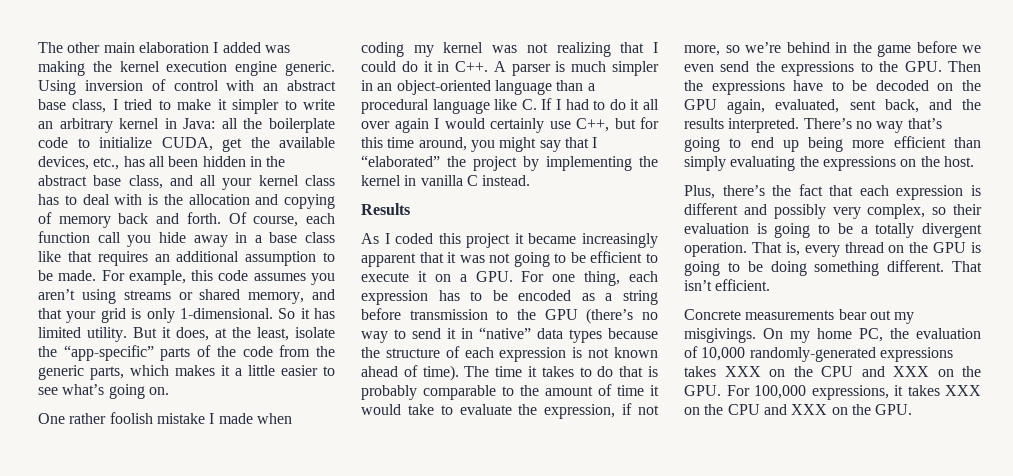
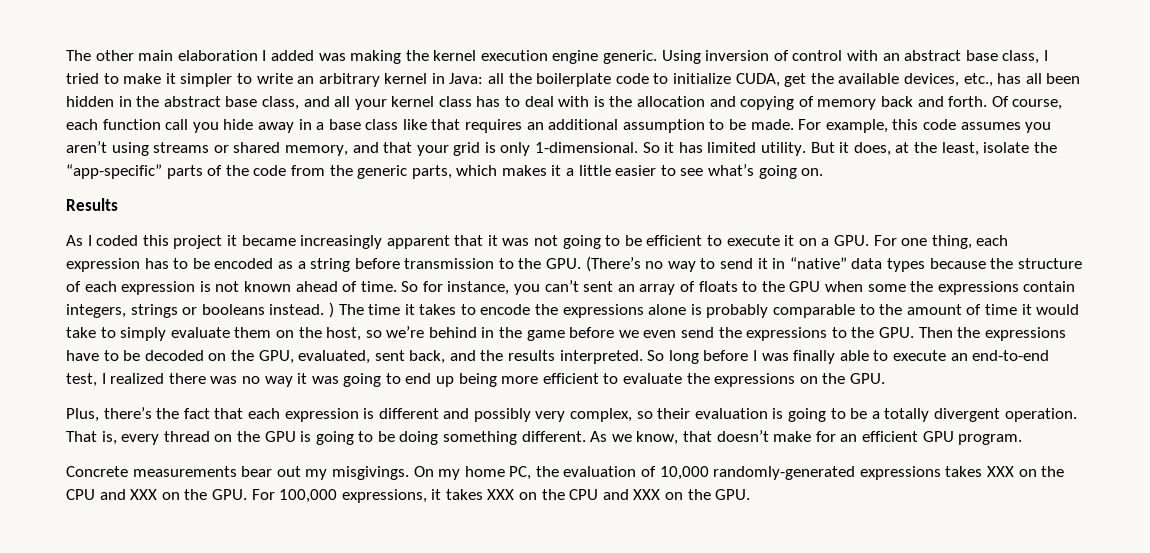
[38,412,292,424] [361,42,658,57] [361,61,659,76] [361,80,595,95] [361,98,659,114] [361,117,659,133] [361,137,598,152] [361,155,658,171] [361,175,531,186] // One rather foolish mistake I made when coding my kernel was not realizing that I could do it in C++. A parser is much simpler in an object-oriented language than a procedural language like C. If I had to do it all over again I would certainly use C++, but for this time around, you might say that I “elaborated” the project by implementing the kernel in vanilla C instead. -> (824, 172) none
[544,308,634,324] GPU (there’s -> [546,256,641,272] GPU. (There’s
[422,365,459,381] time). -> [360,280,1076,295] [66,302,334,318] time. So for instance, you can’t sent an array of floats to the GPU when some the expressions contain integers, strings or booleans instead. )
[597,366,644,377] do that -> [480,304,687,318] encode the expressions alone
[459,403,659,419] [684,45,720,56] evaluate the expression, if not more, -> [120,327,362,341] simply evaluate them on the host,
[684,99,766,114] GPU again, -> [258,350,294,364] GPU,
[803,118,942,133] There’s no way that’s -> [647,350,1050,364] [66,373,339,387] So long before I was finally able to execute an end-to-end test, I realized there was no way it was
[954,137,981,148] [684,156,796,171] than simply evaluating -> [603,373,683,384] to evaluate
[943,156,974,167] host. -> [849,373,885,384] GPU.
[952,261,982,272] [684,279,771,291] That isn’t efficient. -> [590,430,1023,445] As we know, that doesn’t make for an efficient GPU program.

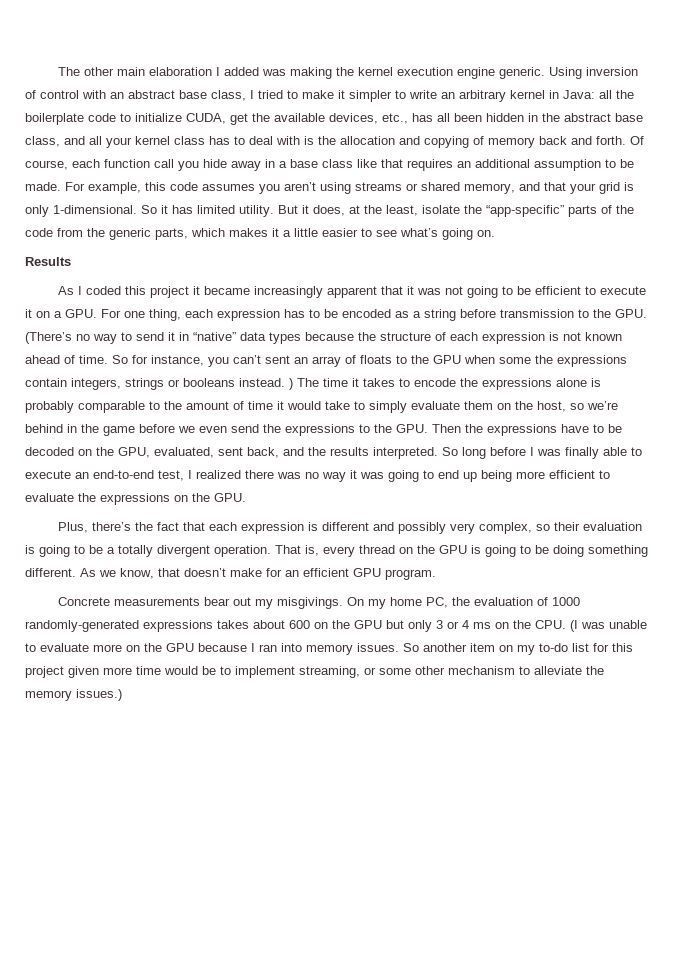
[659,466,709,480] 10,000 -> [552,597,581,606] 1000
[987,466,1065,477] [66,489,751,503] XXX on the CPU and XXX on the GPU. For 100,000 expressions, it takes XXX on the CPU and XXX on the GPU. -> [253,620,647,632] [25,643,633,655] [25,666,604,678] [25,689,122,701] about 600 on the GPU but only 3 or 4 ms on the CPU. (I was unable to evaluate more on the GPU because I ran into memory issues. So another item on my to-do list for this project given more time would be to implement streaming, or some other mechanism to alleviate the memory issues.)

